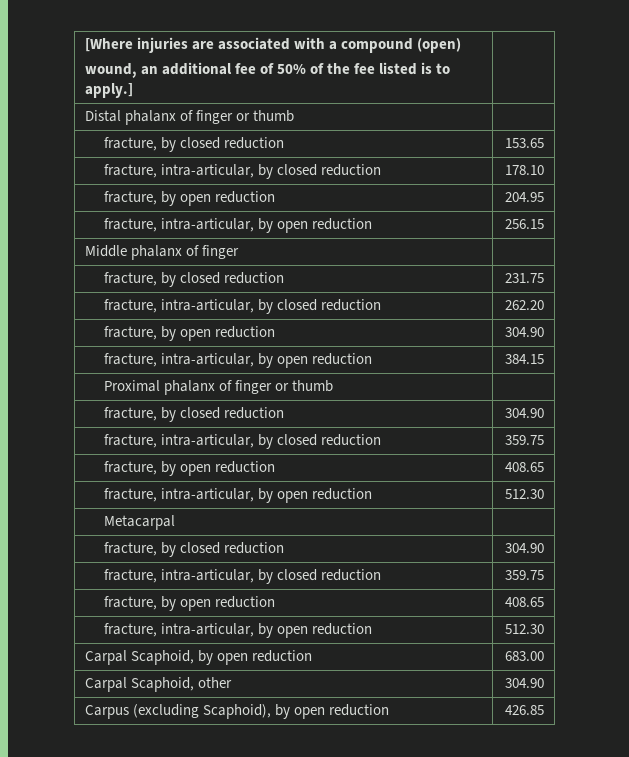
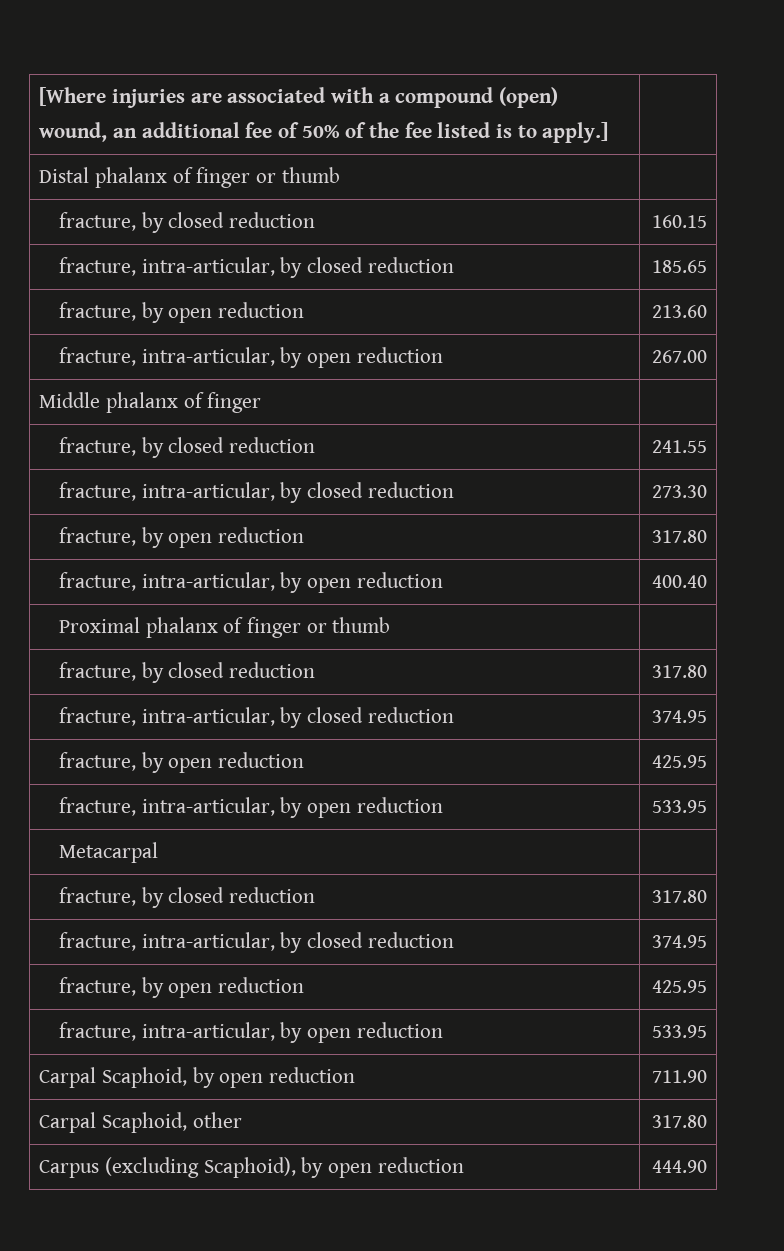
[505,138,545,148] [104,164,382,179] [505,165,545,175] [104,191,276,206] [505,192,545,202] [104,218,373,233] [505,219,545,229] 153.65 // fracture, intra-articular, by closed reduction | 178.10 // fracture, by open reduction | 204.95 // fracture, intra-articular, by open reduction | 256.15 -> [651,215,707,228] [59,257,454,278] [651,260,707,273] [59,302,305,323] [651,305,707,318] [59,347,443,368] [651,350,707,363] 160.15 // fracture, intra-articular, by closed reduction | 185.65 // fracture, by open reduction | 213.60 // fracture, intra-articular, by open reduction | 267.00
[505,273,545,283] [104,299,382,314] [505,300,545,310] [104,326,276,341] [505,327,545,337] [104,353,373,368] [505,354,545,364] 231.75 // fracture, intra-articular, by closed reduction | 262.20 // fracture, by open reduction | 304.90 // fracture, intra-articular, by open reduction | 384.15 -> [651,440,707,453] [59,482,454,503] [651,485,707,498] [59,527,305,548] [651,530,707,543] [59,572,443,593] [651,575,707,588] 241.55 // fracture, intra-articular, by closed reduction | 273.30 // fracture, by open reduction | 317.80 // fracture, intra-articular, by open reduction | 400.40
[505,408,545,418] [104,434,382,449] [505,435,545,445] [104,461,276,476] [505,462,545,472] [104,488,373,503] [505,489,545,499] 304.90 // fracture, intra-articular, by closed reduction | 359.75 // fracture, by open reduction | 408.65 // fracture, intra-articular, by open reduction | 512.30 -> [651,665,707,678] [59,707,454,728] [651,710,707,723] [59,752,305,773] [651,755,707,768] [59,797,443,818] [651,800,707,813] 317.80 // fracture, intra-articular, by closed reduction | 374.95 // fracture, by open reduction | 425.95 // fracture, intra-articular, by open reduction | 533.95
[505,543,545,553] [104,569,382,584] [505,570,545,580] [104,596,276,611] [505,597,545,607] [104,623,373,638] [505,624,545,634] 304.90 // fracture, intra-articular, by closed reduction | 359.75 // fracture, by open reduction | 408.65 // fracture, intra-articular, by open reduction | 512.30 -> [651,890,707,903] [59,932,454,953] [651,935,707,948] [59,977,305,998] [651,980,707,993] [59,1022,443,1043] [651,1025,707,1038] 317.80 // fracture, intra-articular, by closed reduction | 374.95 // fracture, by open reduction | 425.95 // fracture, intra-articular, by open reduction | 533.95
[505,651,545,661] 683.00 -> [651,1070,707,1083] 711.90
[505,678,545,688] 304.90 -> [651,1115,707,1128] 317.80
[505,705,545,715] 426.85 -> [651,1160,707,1173] 444.90

